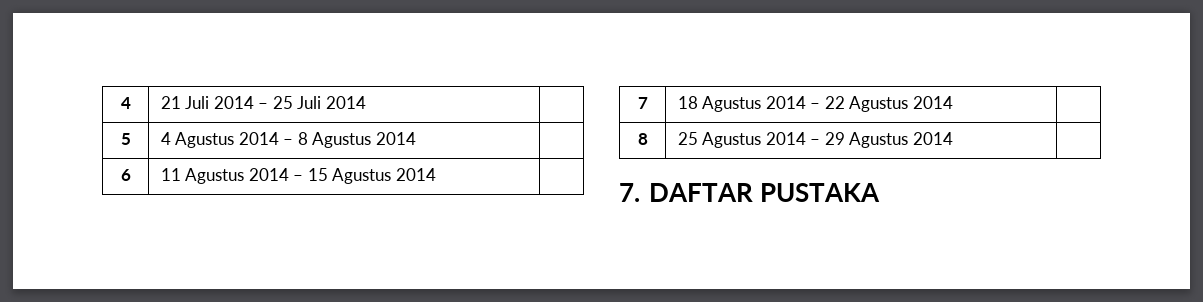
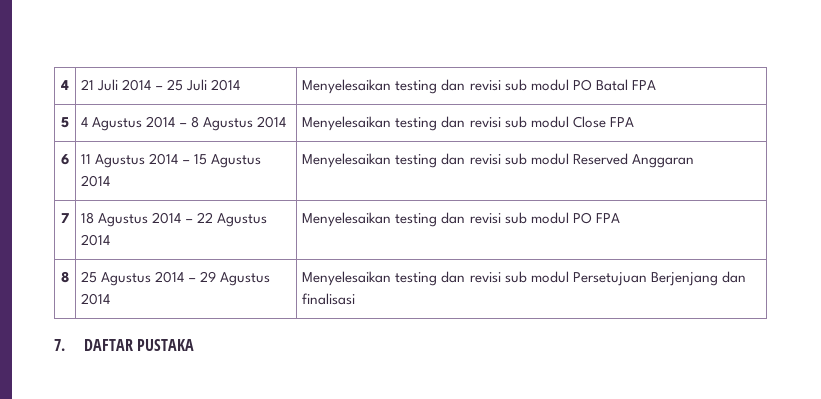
(366, 102) none -> [302,79,656,94] Menyelesaikan testing dan revisi sub modul PO Batal FPA
(416, 138) none -> [302,116,634,131] Menyelesaikan testing dan revisi sub modul Close FPA
(436, 174) none -> [302,153,694,168] Menyelesaikan testing dan revisi sub modul Reserved Anggaran
(953, 102) none -> [302,212,620,227] Menyelesaikan testing dan revisi sub modul PO FPA
(953, 138) none -> [302,271,746,286] [302,293,356,305] Menyelesaikan testing dan revisi sub modul Persetujuan Berjenjang dan finalisasi

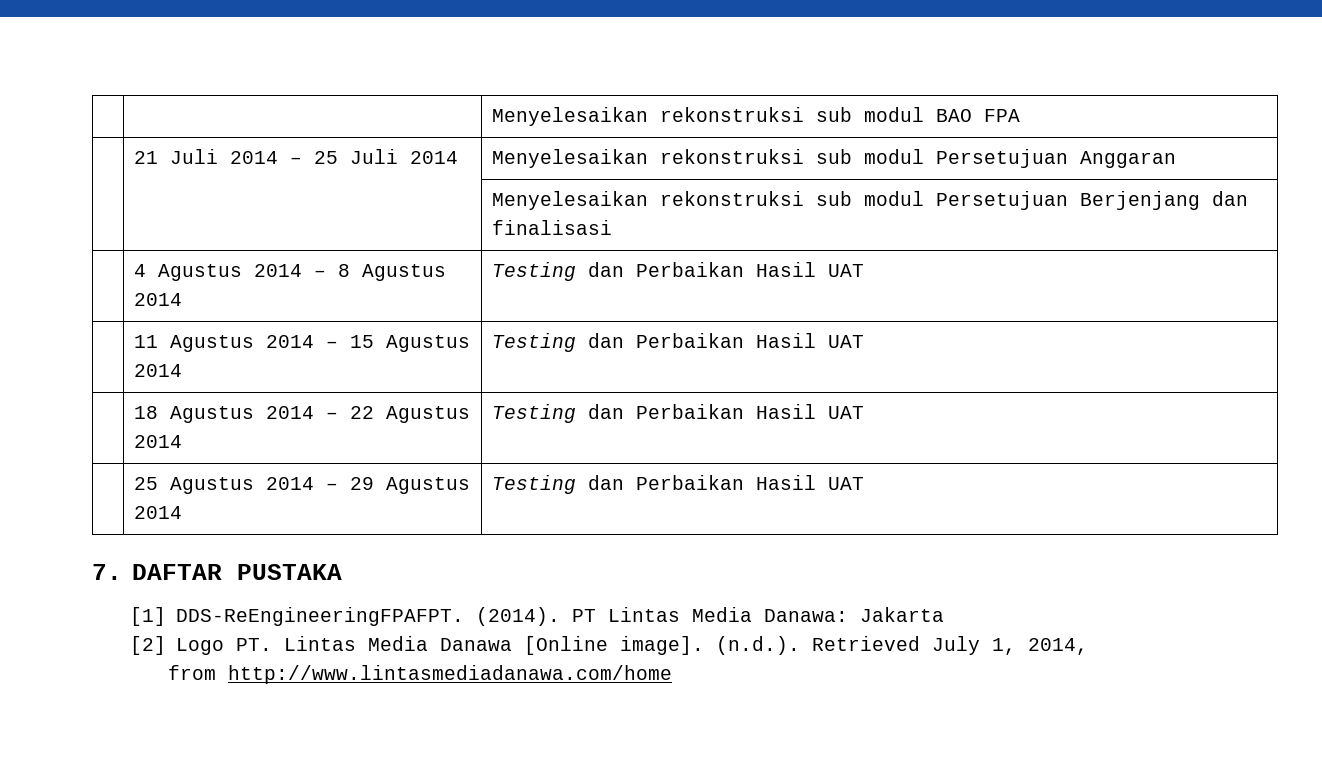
[61,80,69,90] 4 -> [491,107,1020,126] | | Menyelesaikan rekonstruksi sub modul BAO FPA //
[395,79,656,94] [61,117,69,128] testing dan revisi sub modul PO Batal FPA // 5 -> [659,149,1176,168] [491,191,1248,210] [491,220,612,235] rekonstruksi sub modul Persetujuan Anggaran // | | Menyelesaikan rekonstruksi sub modul Persetujuan Berjenjang dan finalisasi //
[302,116,634,131] [61,154,69,165] Menyelesaikan testing dan revisi sub modul Close FPA // 6 -> [491,262,864,281] Testing dan Perbaikan Hasil UAT //
[302,153,694,168] [61,213,69,223] Menyelesaikan testing dan revisi sub modul Reserved Anggaran // 7 -> [491,333,864,352] Testing dan Perbaikan Hasil UAT //
[302,212,620,227] [61,271,69,283] Menyelesaikan testing dan revisi sub modul PO FPA // 8 -> [491,404,864,423] Testing dan Perbaikan Hasil UAT //
[302,271,746,286] [302,293,356,305] [54,339,194,351] Menyelesaikan testing dan revisi sub modul Persetujuan Berjenjang dan finalisasi // 7. DAFTAR PUSTAKA -> [491,475,864,494] [92,564,342,580] [129,607,944,626] [129,636,1088,655] [167,665,672,684] Testing dan Perbaikan Hasil UAT // 7. DAFTAR PUSTAKA // [1] DDS-ReEngineeringFPAFPT. (2014). PT Lintas Media Danawa: Jakarta // [2] Logo PT. Lintas Media Danawa [Online image]. (n.d.). Retrieved July 1, 2014, // from http://www.lintasmediadanawa.com/home

